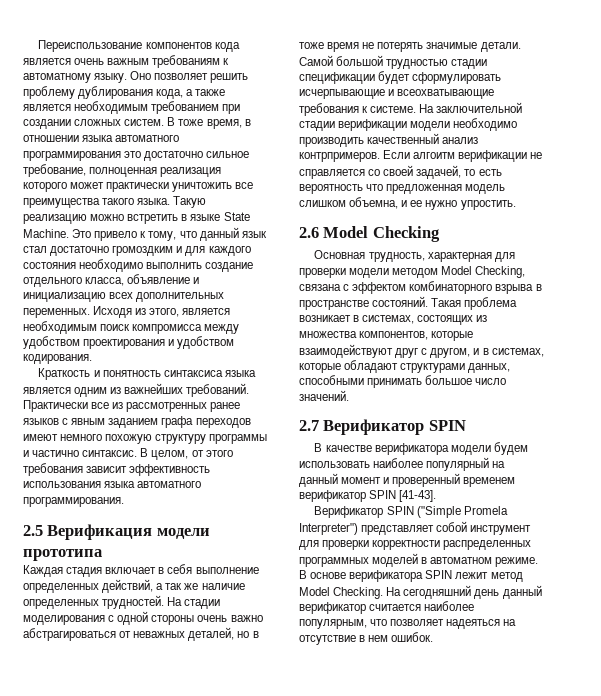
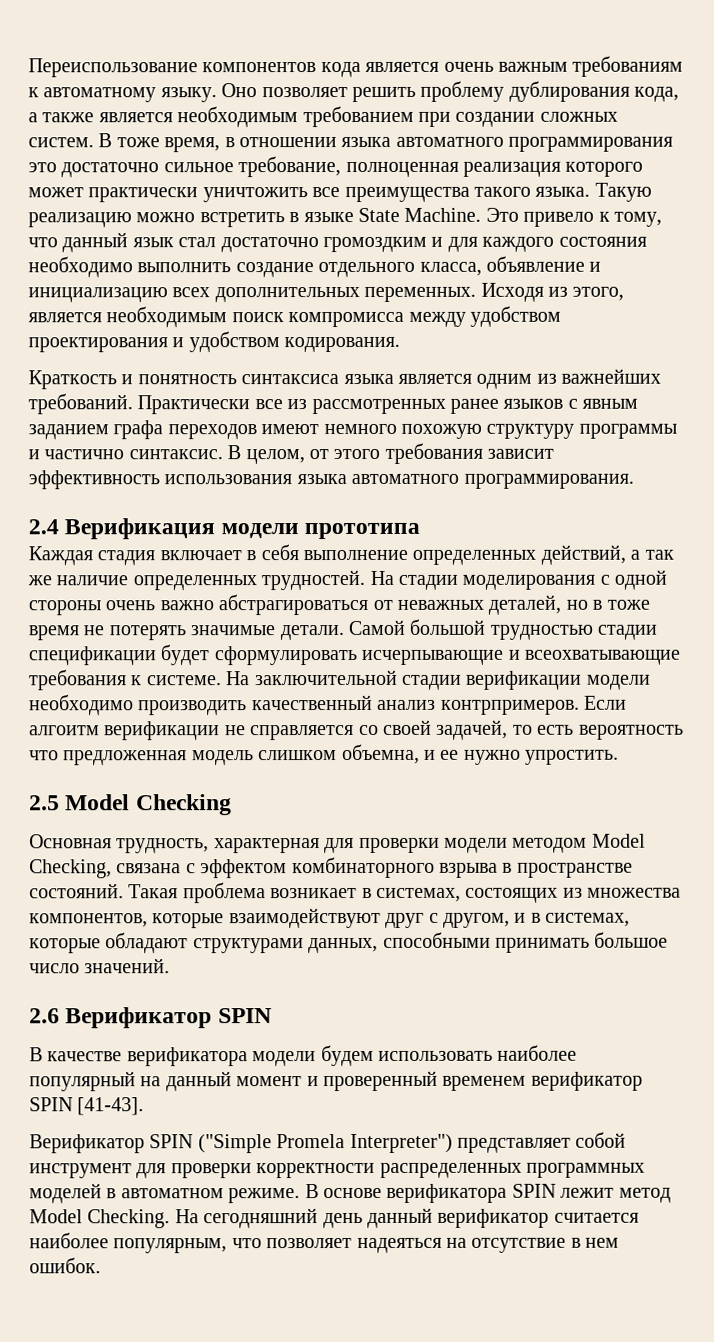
[23,525,43,536] 2.5 -> [28,519,59,535] 2.4
[299,227,319,238] 2.6 -> [29,795,60,811] 2.5
[299,420,319,431] 2.7 -> [29,1008,60,1024] 2.6

